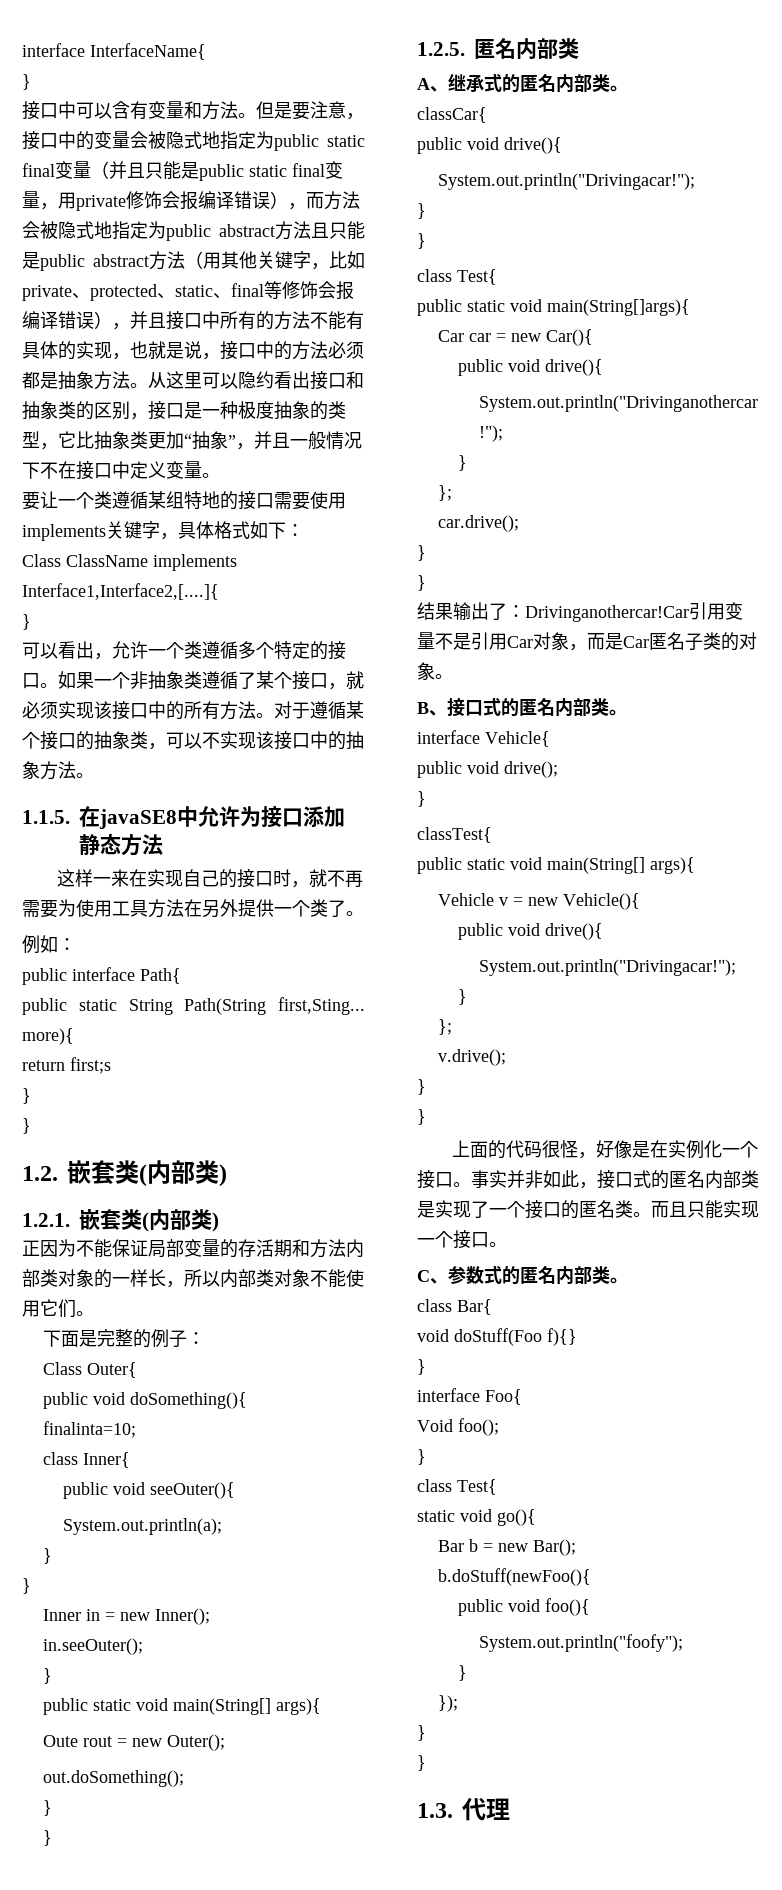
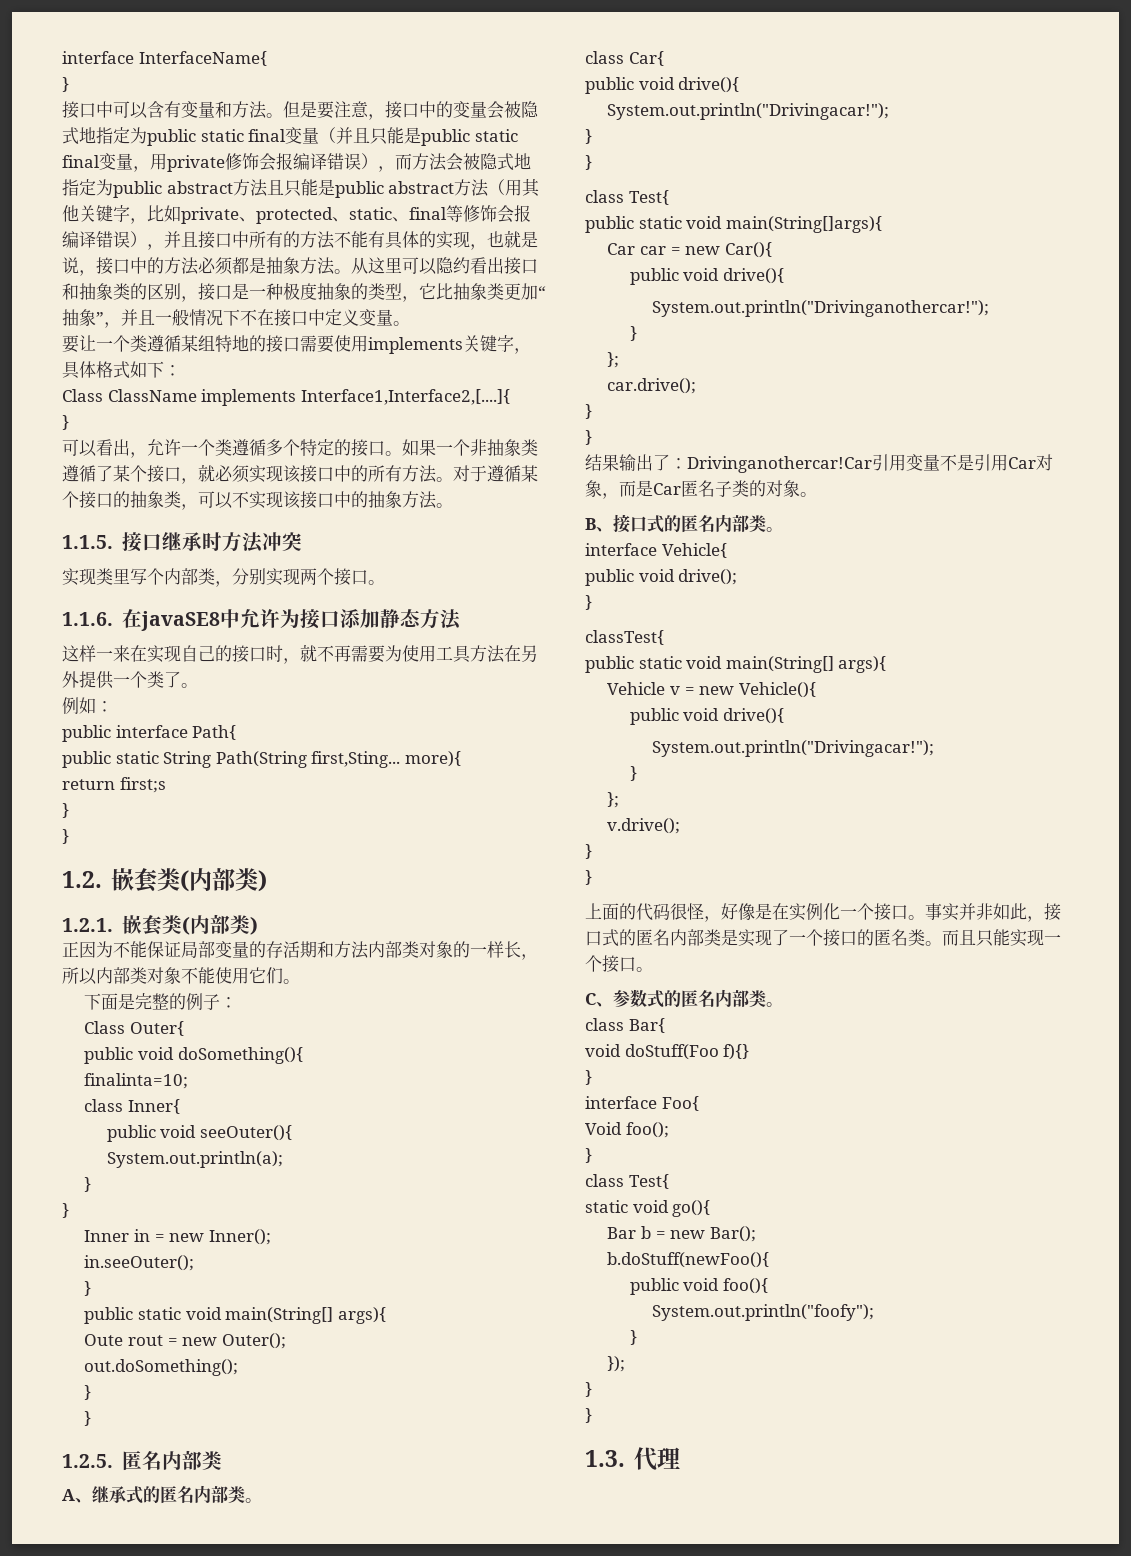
(70, 817) none -> [121,532,302,553] [62,568,385,587] [62,612,113,626] 接口继承时方法冲突 // 实现类里写个内部类，分别实现两个接口。 // 1.1.6.
[417,107,487,123] classCar{ -> [585,51,664,66] class Car{

